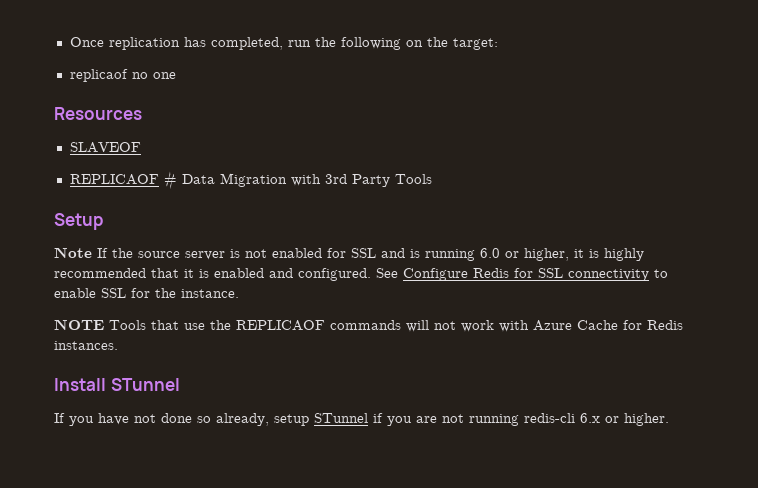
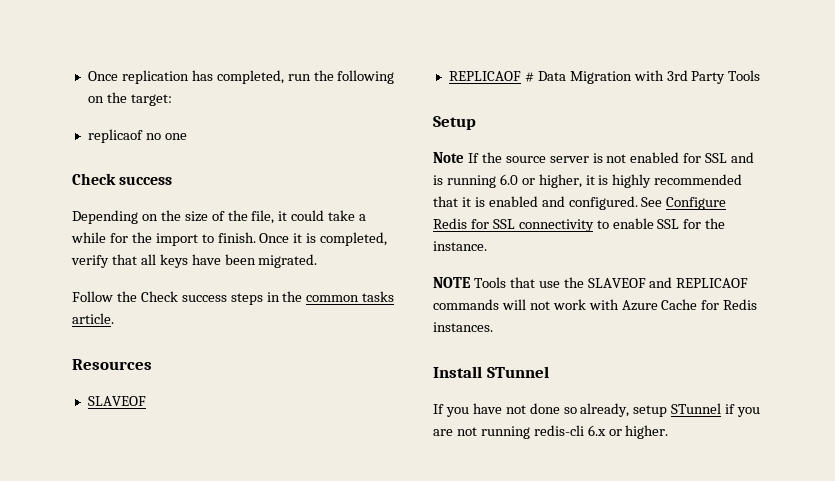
(176, 75) none -> [72,173,173,185] [72,210,367,224] [71,232,388,246] [71,254,318,268] [72,291,395,305] [72,313,114,324] // Check success // Depending on the size of the file, it could take a while for the import to finish. Once it is completed, verify that all keys have been migrated. // Follow the Check success steps in the common tasks article.
(231, 325) none -> [587,277,673,288] SLAVEOF and

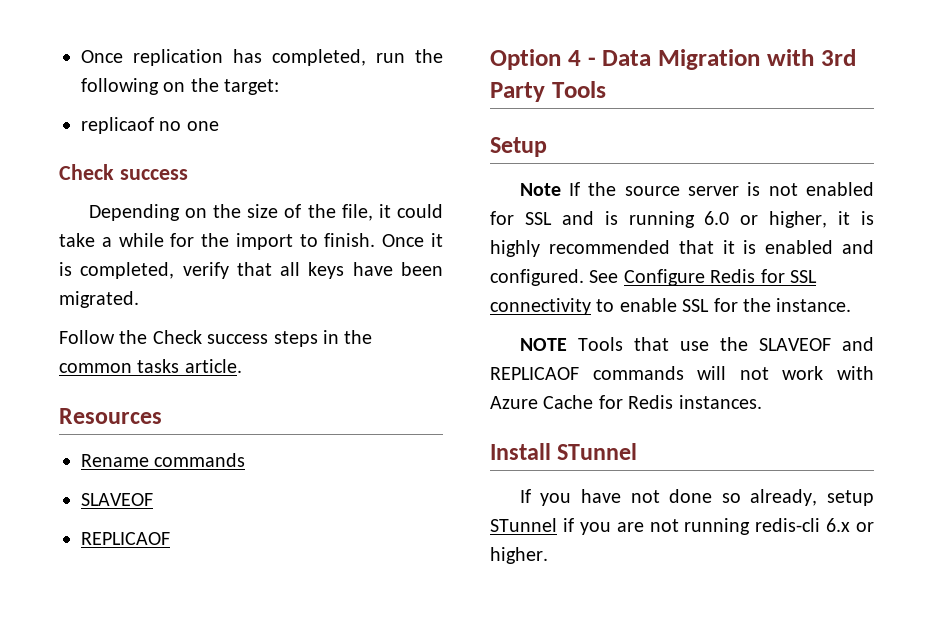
(152, 364) none -> [81,453,246,467] // Rename commands
[524,72,534,82] # -> [490,49,596,70] // Option 4 -

